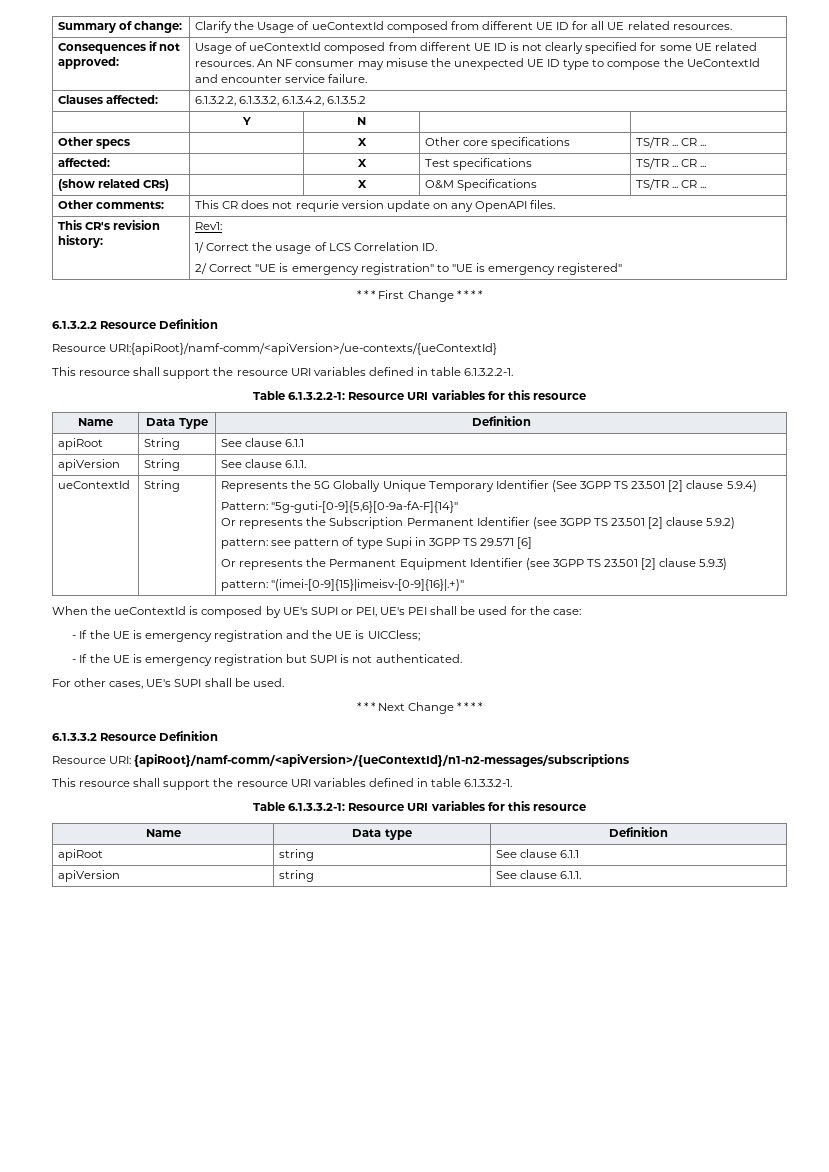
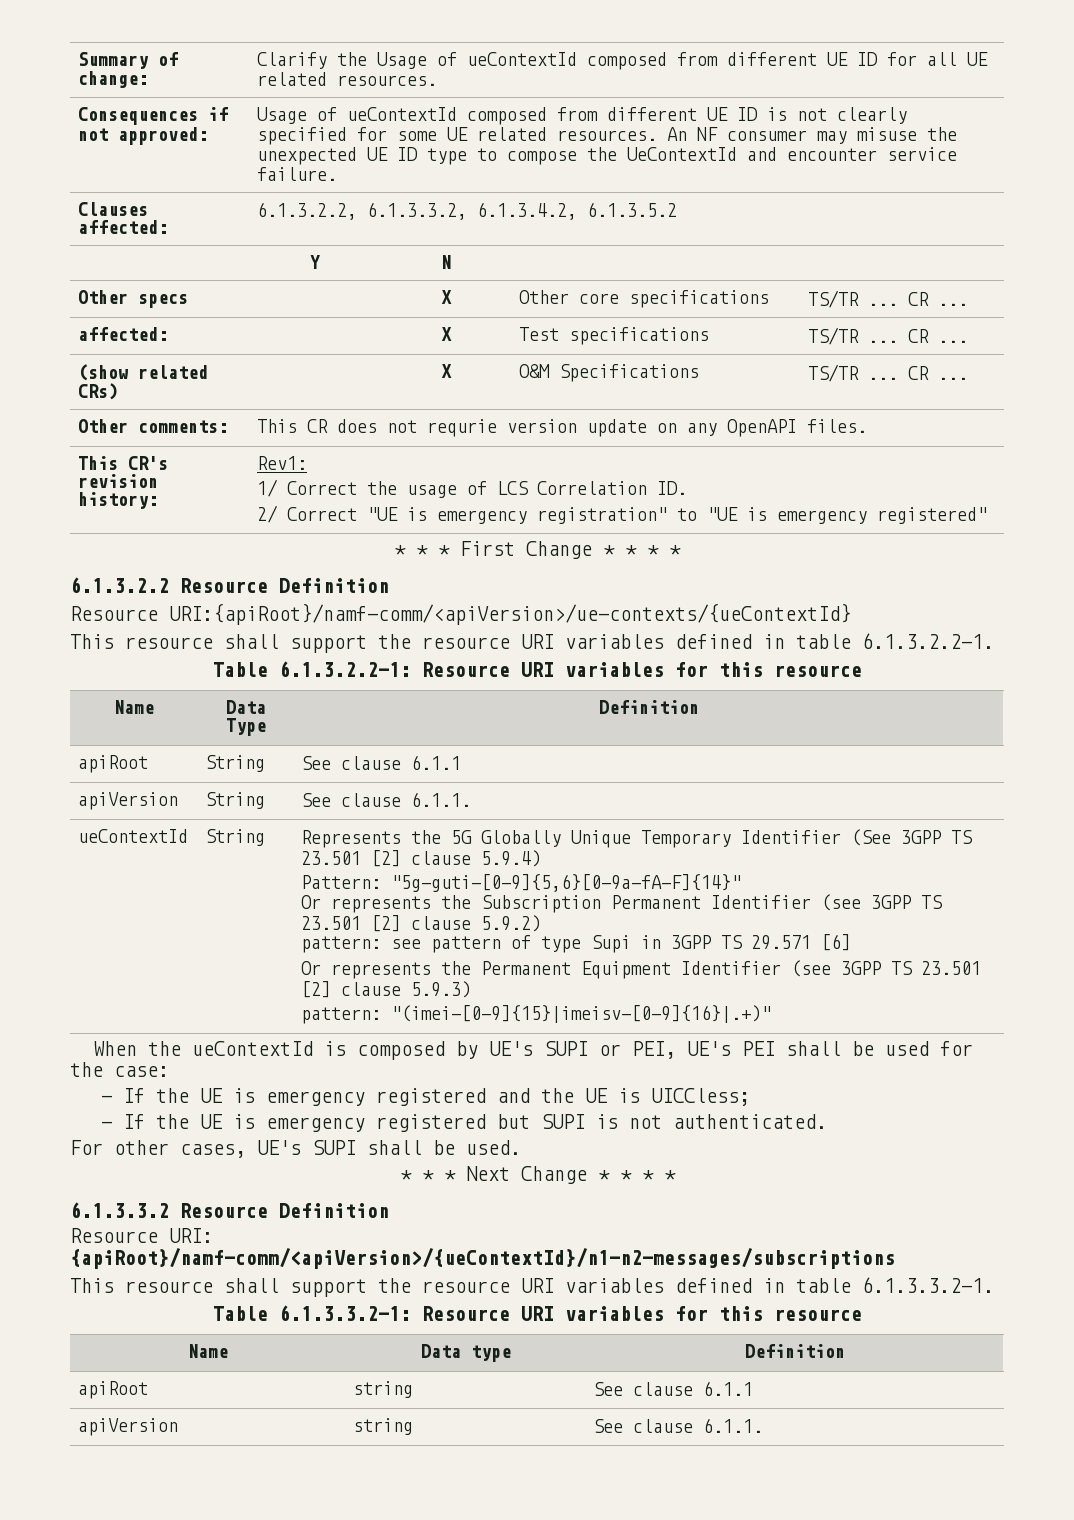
[213,630,283,642] registration -> [376,1088,487,1106] registered
[213,654,283,666] registration -> [376,1114,487,1132] registered

